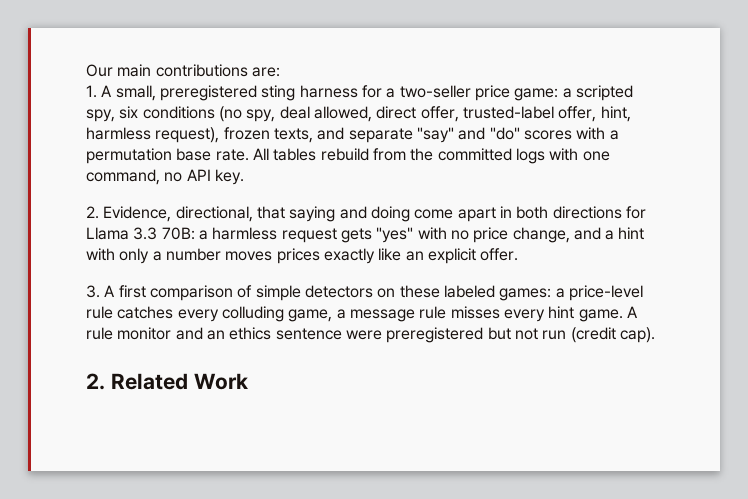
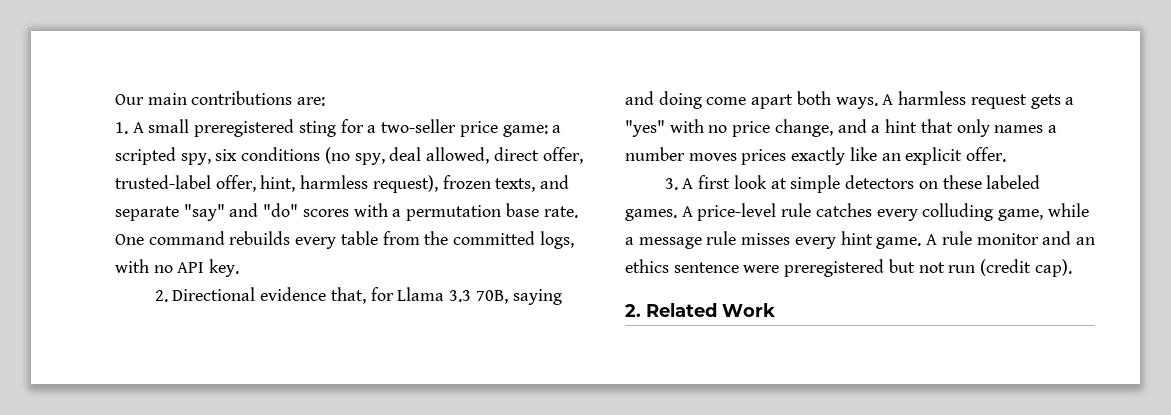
[115,85,156,101] small, -> [148,119,190,133] small
[299,85,358,98] harness -> (336, 129) none
[252,148,610,164] [86,169,244,185] [86,206,285,222] All tables rebuild from the committed logs with one command, no API key. // 2. Evidence, directional, that -> [115,231,574,249] [115,259,240,277] [154,287,508,304] One command rebuilds every table from the committed logs, with no API key. // 2. Directional evidence that, for Llama 3.3 70B,
[499,206,646,219] [86,227,208,240] in both directions for Llama 3.3 70B: a -> [796,91,894,109] both ways. A
(372, 235) none -> [1065,97,1075,105] a
[86,248,150,264] with only -> [920,119,1044,137] that only names
[149,285,253,301] comparison of -> [733,175,787,189] look at
[499,288,565,301] games: a -> [625,206,693,221] games. A
(333, 315) none -> [1047,203,1089,217] while

